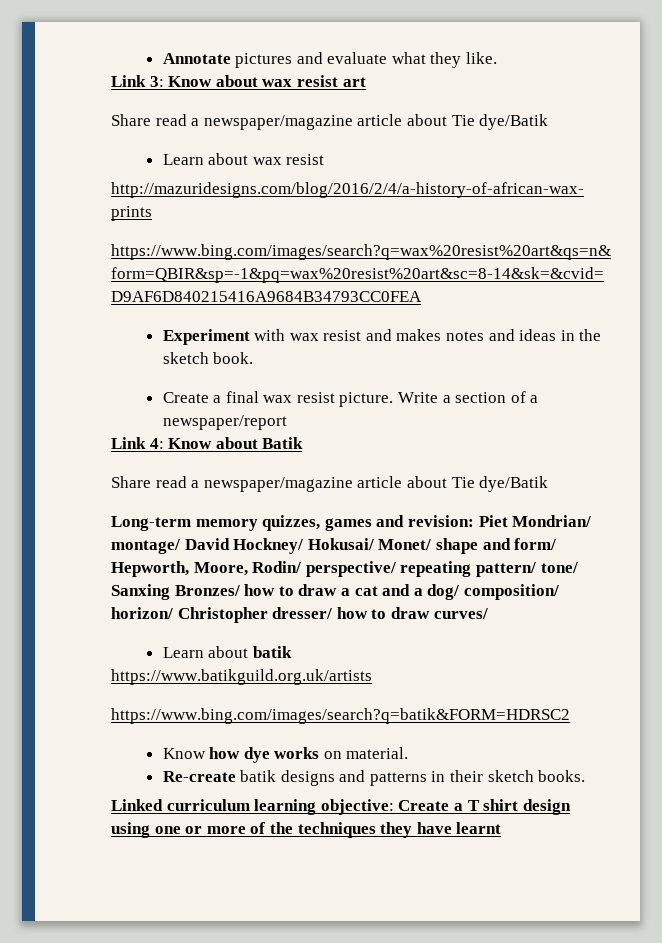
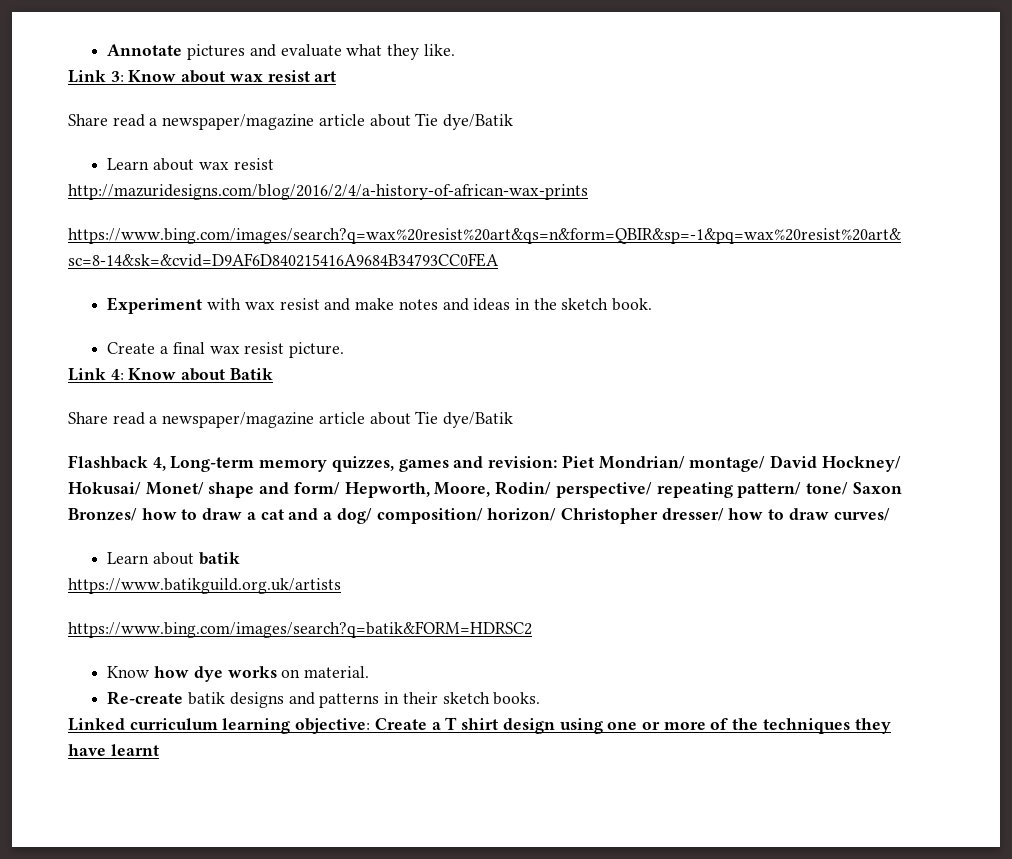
[396,329,442,341] makes -> [355,298,395,310] make
[398,391,539,403] [162,415,287,430] Write a section of a newspaper/report -> (345, 350) none
(549, 484) none -> [68,455,166,471] Flashback 4,
[111,584,170,600] Sanxing -> [852,482,902,494] Saxon

